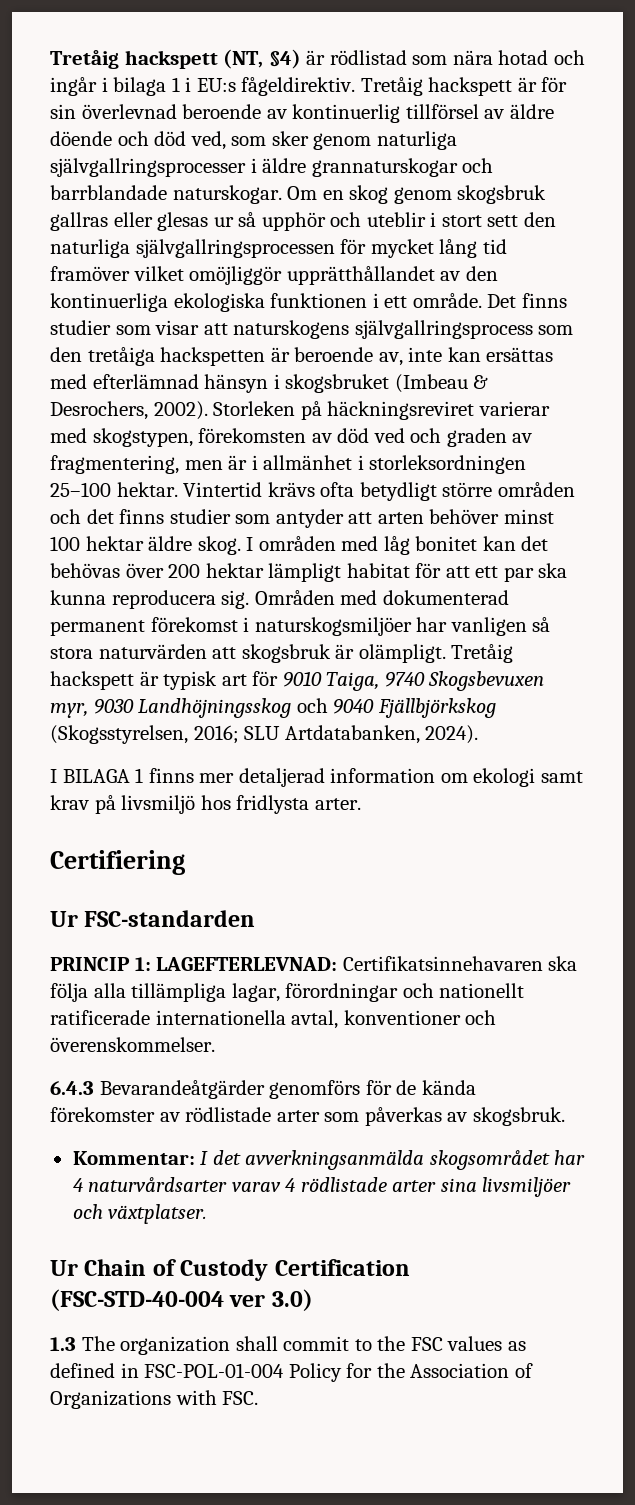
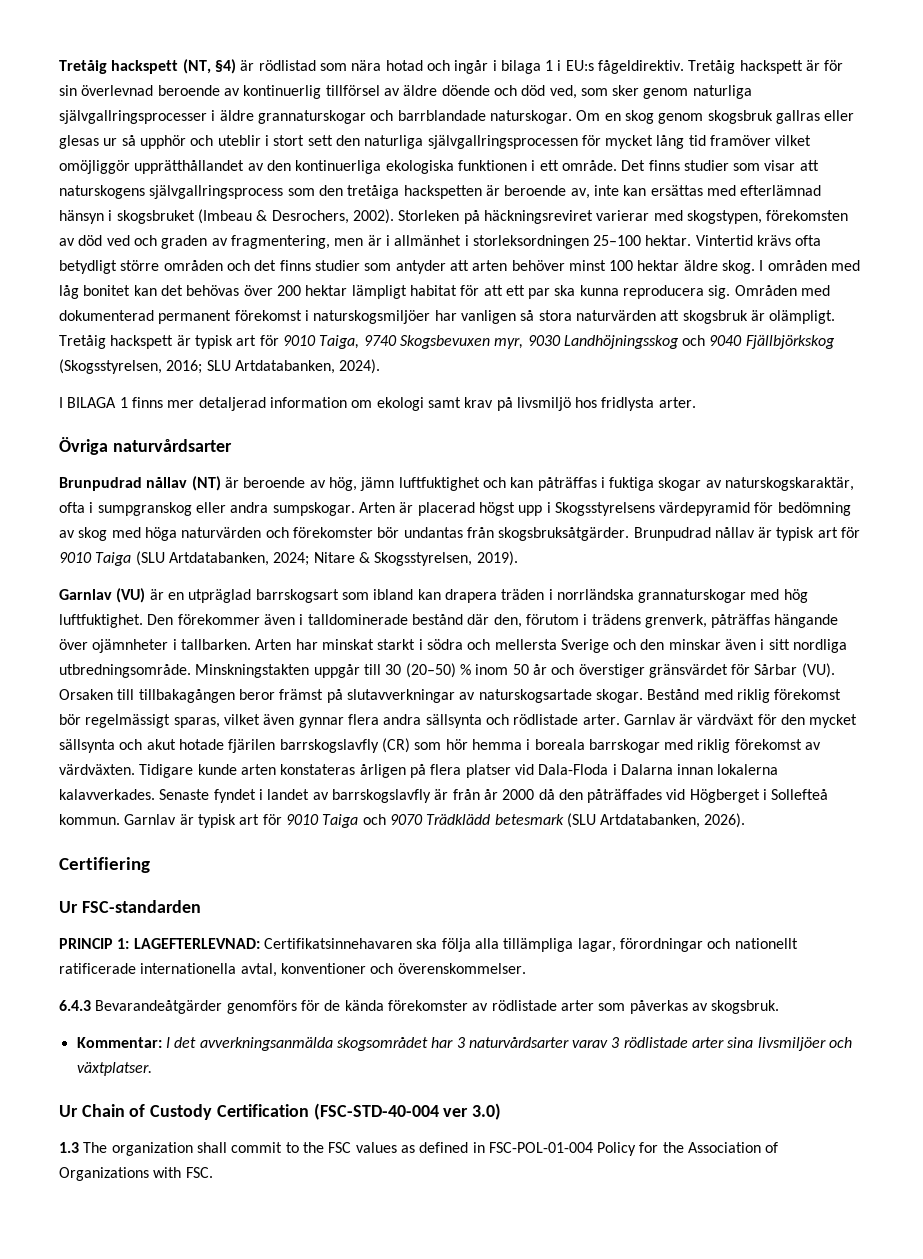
(361, 804) none -> [59,437,232,455] [59,476,855,491] [59,502,851,516] [59,527,861,541] [59,551,518,566] [59,588,808,603] [59,614,839,628] [59,639,848,653] [59,663,835,678] [59,689,842,703] [59,714,858,728] [59,738,822,753] [59,764,779,778] [59,789,829,803] [59,813,746,828] // Övriga naturvårdsarter // Brunpudrad nållav (NT) är beroende av hög, jämn luftfuktighet och kan påträffas i fuktiga skogar av naturskogskaraktär, ofta i sumpgranskog eller andra sumpskogar. Arten är placerad högst upp i Skogsstyrelsens värdepyramid för bedömning av skog med höga naturvärden och förekomster bör undantas från skogsbruksåtgärder. Brunpudrad nållav är typisk art för 9010 Taiga (SLU Artdatabanken, 2024; Nitare & Skogsstyrelsen, 2019). // Garnlav (VU) är en utpräglad barrskogsart som ibland kan drapera träden i norrländska grannaturskogar med hög luftfuktighet. Den förekommer även i talldominerade bestånd där den, förutom i trädens grenverk, påträffas hängande över ojämnheter i tallbarken. Arten har minskat starkt i södra och mellersta Sverige och den minskar även i sitt nordliga utbredningsområde. Minskningstakten uppgår till 30 (20–50) % inom 50 år och överstiger gränsvärdet för Sårbar (VU). Orsaken till tillbakagången beror främst på slutavverkningar av naturskogsartade skogar. Bestånd med riklig förekomst bör regelmässigt sparas, vilket även gynnar flera andra sällsynta och rödlistade arter. Garnlav är värdväxt för den mycket sällsynta och akut hotade fjärilen barrskogslavfly (CR) som hör hemma i boreala barrskogar med riklig förekomst av värdväxten. Tidigare kunde arten konstateras årligen på flera platser vid Dala-Floda i Dalarna innan lokalerna kalavverkades. Senaste fyndet i landet av barrskogslavfly är från år 2000 då den påträffades vid Högberget i Sollefteå kommun. Garnlav är typisk art för 9010 Taiga och 9070 Trädklädd betesmark (SLU Artdatabanken, 2026).
[72,1178,83,1192] 4 -> [456,1037,465,1048] 3
[285,1178,296,1192] 4 -> [611,1037,620,1048] 3

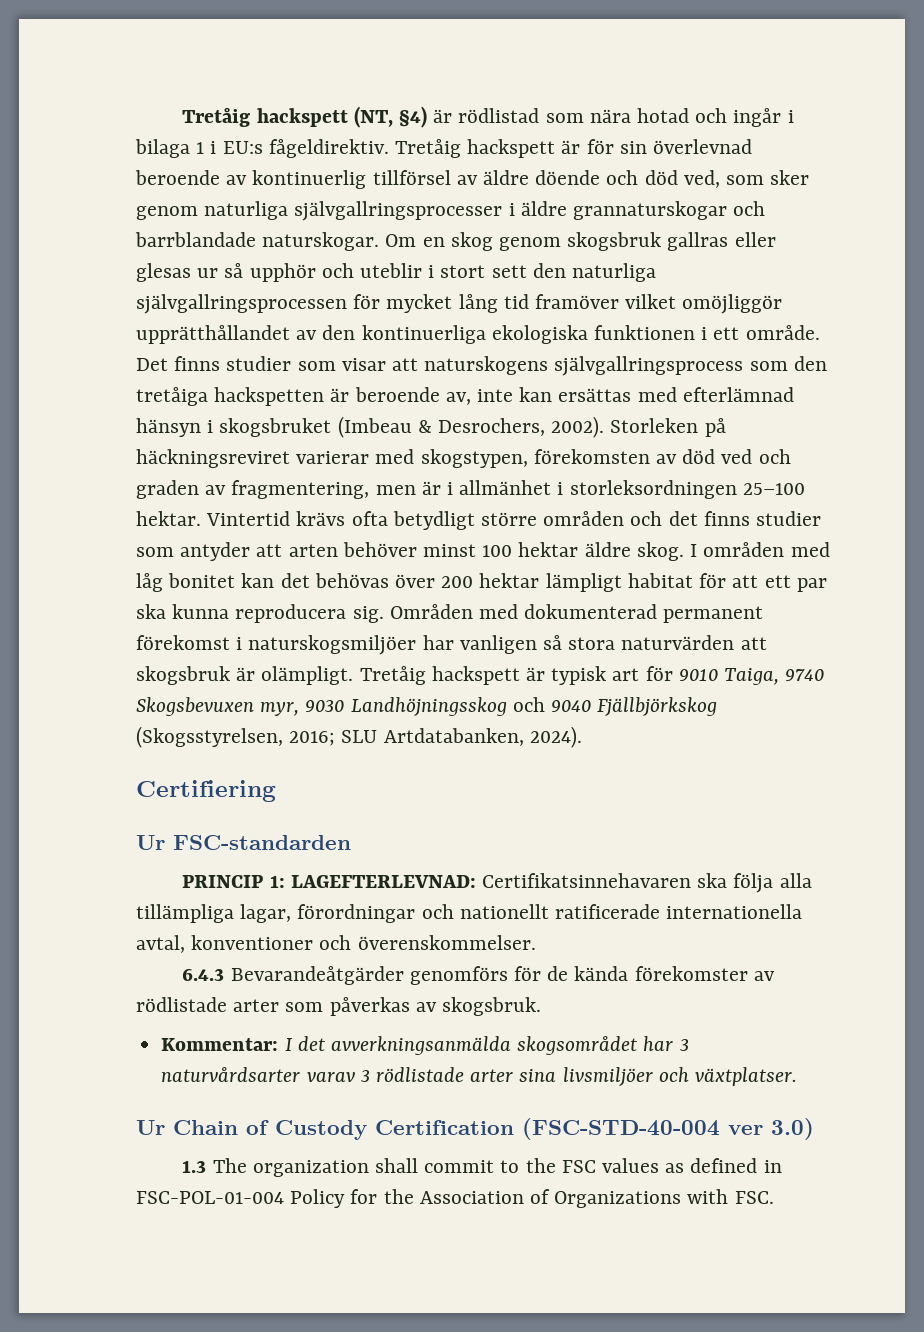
[59,397,696,411] [59,437,232,455] [59,476,855,491] [59,502,851,516] [59,527,861,541] [59,551,518,566] [59,588,808,603] [59,614,839,628] [59,639,848,653] [59,663,835,678] [59,689,842,703] [59,714,858,728] [59,738,822,753] [59,764,779,778] [59,789,829,803] [59,813,746,828] // I BILAGA 1 finns mer detaljerad information om ekologi samt krav på livsmiljö hos fridlysta arter. // Övriga naturvårdsarter // Brunpudrad nållav (NT) är beroende av hög, jämn luftfuktighet och kan påträffas i fuktiga skogar av naturskogskaraktär, ofta i sumpgranskog eller andra sumpskogar. Arten är placerad högst upp i Skogsstyrelsens värdepyramid för bedömning av skog med höga naturvärden och förekomster bör undantas från skogsbruksåtgärder. Brunpudrad nållav är typisk art för 9010 Taiga (SLU Artdatabanken, 2024; Nitare & Skogsstyrelsen, 2019). // Garnlav (VU) är en utpräglad barrskogsart som ibland kan drapera träden i norrländska grannaturskogar med hög luftfuktighet. Den förekommer även i talldominerade bestånd där den, förutom i trädens grenverk, påträffas hängande över ojämnheter i tallbarken. Arten har minskat starkt i södra och mellersta Sverige och den minskar även i sitt nordliga utbredningsområde. Minskningstakten uppgår till 30 (20–50) % inom 50 år och överstiger gränsvärdet för Sårbar (VU). Orsaken till tillbakagången beror främst på slutavverkningar av naturskogsartade skogar. Bestånd med riklig förekomst bör regelmässigt sparas, vilket även gynnar flera andra sällsynta och rödlistade arter. Garnlav är värdväxt för den mycket sällsynta och akut hotade fjärilen barrskogslavfly (CR) som hör hemma i boreala barrskogar med riklig förekomst av värdväxten. Tidigare kunde arten konstateras årligen på flera platser vid Dala-Floda i Dalarna innan lokalerna kalavverkades. Senaste fyndet i landet av barrskogslavfly är från år 2000 då den påträffades vid Högberget i Sollefteå kommun. Garnlav är typisk art för 9010 Taiga och 9070 Trädklädd betesmark (SLU Artdatabanken, 2026). -> (582, 737) none

